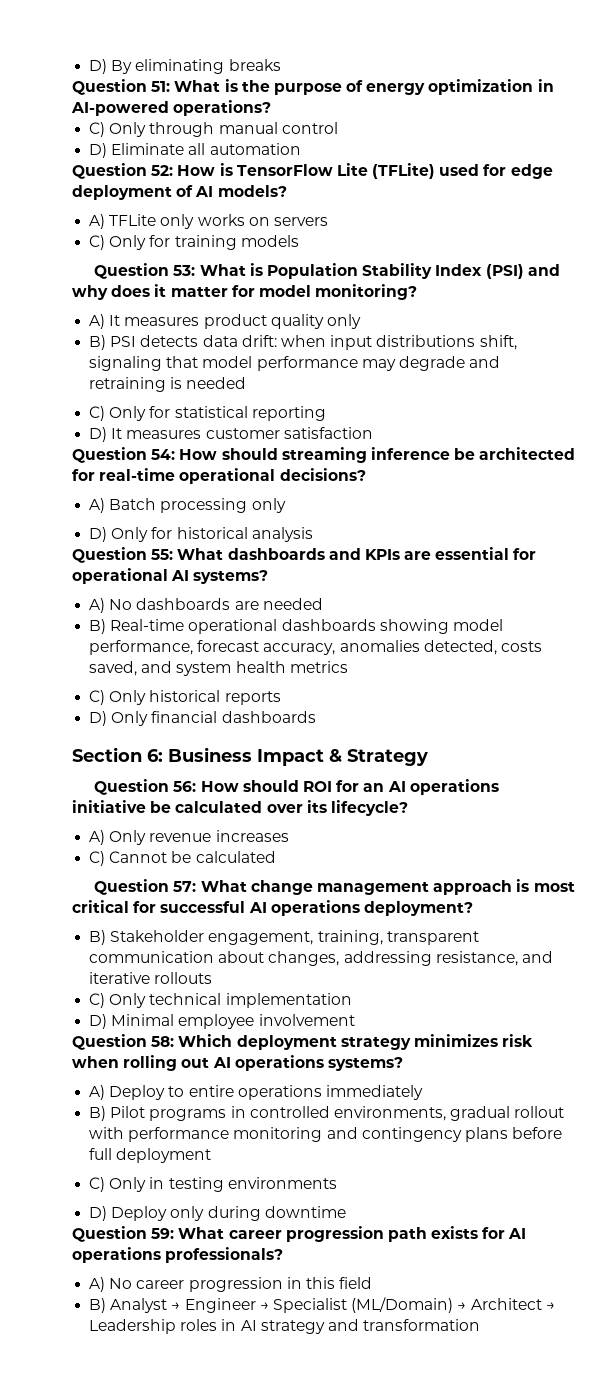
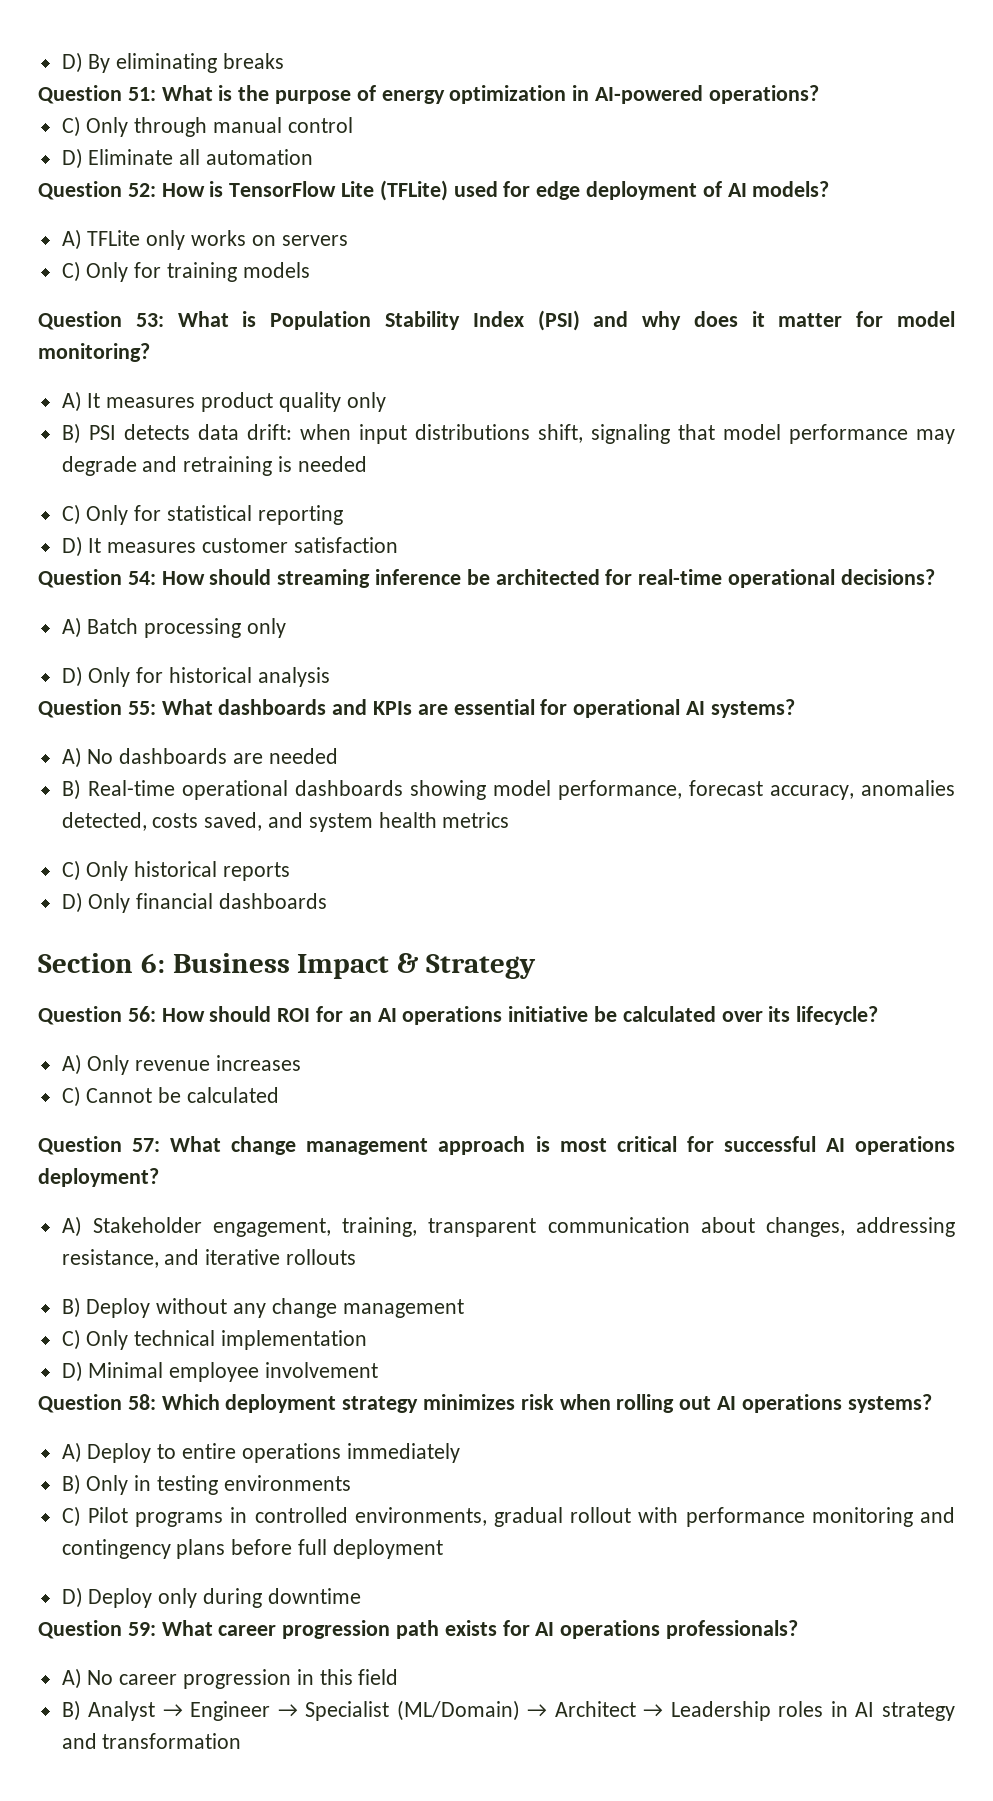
[89,930,107,945] B) -> [61,1216,82,1237] A)
(213, 978) none -> [61,1297,464,1318] // B) Deploy without any change management
(107, 1113) none -> [86,1475,351,1495] [61,1506,81,1527] Only in testing environments // C)
[89,1177,337,1192] // C) Only in testing environments -> (443, 1549) none

